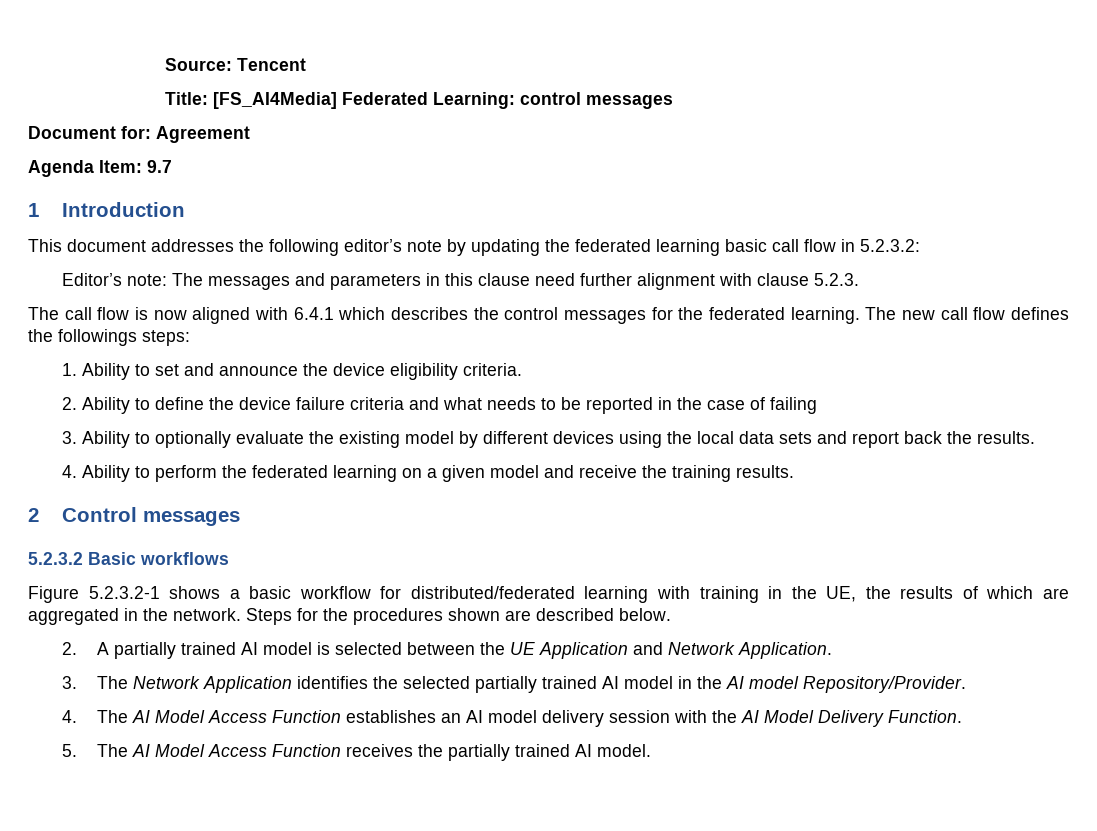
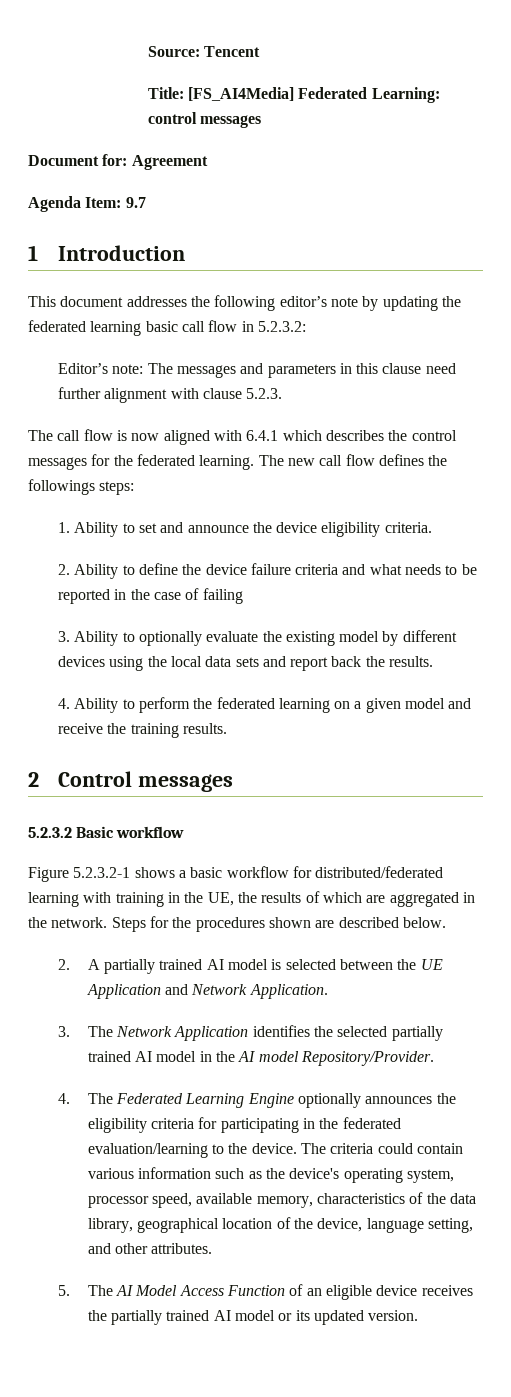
[140,552,229,565] workflows -> [116,826,185,838] workflow
[131,710,962,727] AI Model Access Function establishes an AI model delivery session with the AI Model Delivery Function. -> [116,1093,456,1108] [87,1117,401,1133] [87,1143,464,1158] [87,1167,455,1183] [87,1192,477,1208] [87,1217,474,1233] [87,1243,213,1254] Federated Learning Engine optionally announces the eligibility criteria for participating in the federated evaluation/learning to the device. The criteria could contain various information such as the device's operating system, processor speed, available memory, characteristics of the data library, geographical location of the device, language setting, and other attributes.
(341, 750) none -> [289,1284,418,1300] of an eligible device
[596,744,651,757] model. -> [235,1310,419,1325] model or its updated version.

